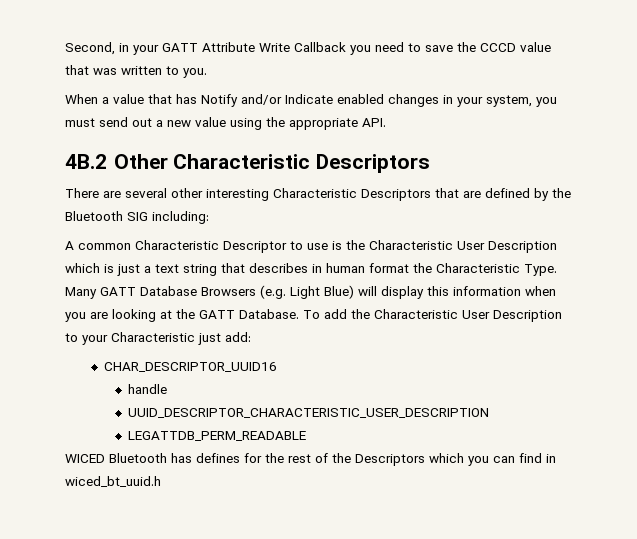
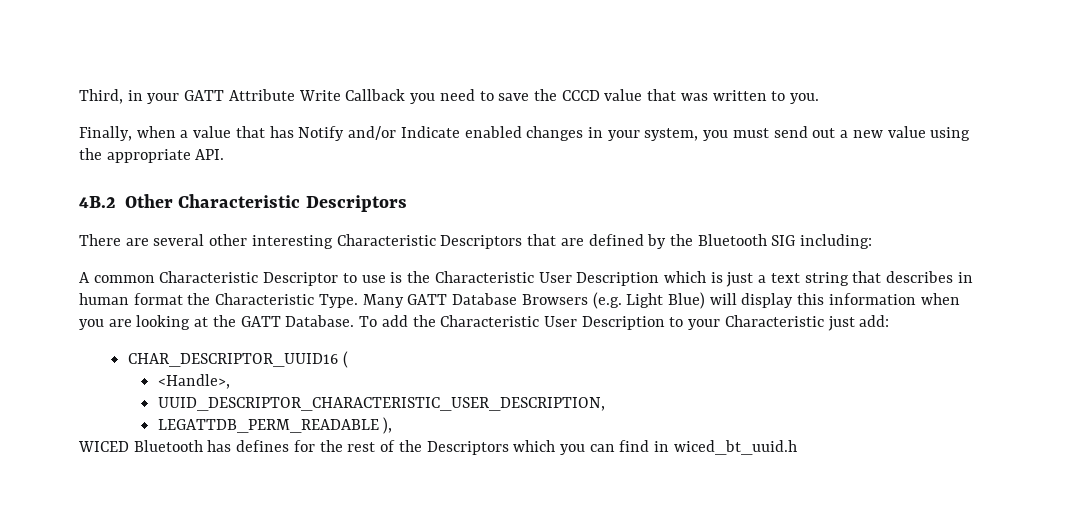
[65,42,115,55] Second, -> [79,89,123,104] Third,
[65,94,98,104] When -> [79,126,176,141] Finally, when
[128,384,168,394] [128,408,490,418] // handle // UUID_DESCRIPTOR_CHARACTERISTIC_USER_DESCRIPTION -> [342,351,348,368] [157,374,230,389] [157,397,605,411] ( // <Handle>, // UUID_DESCRIPTOR_CHARACTERISTIC_USER_DESCRIPTION,
(307, 436) none -> [383,417,393,434] ),

